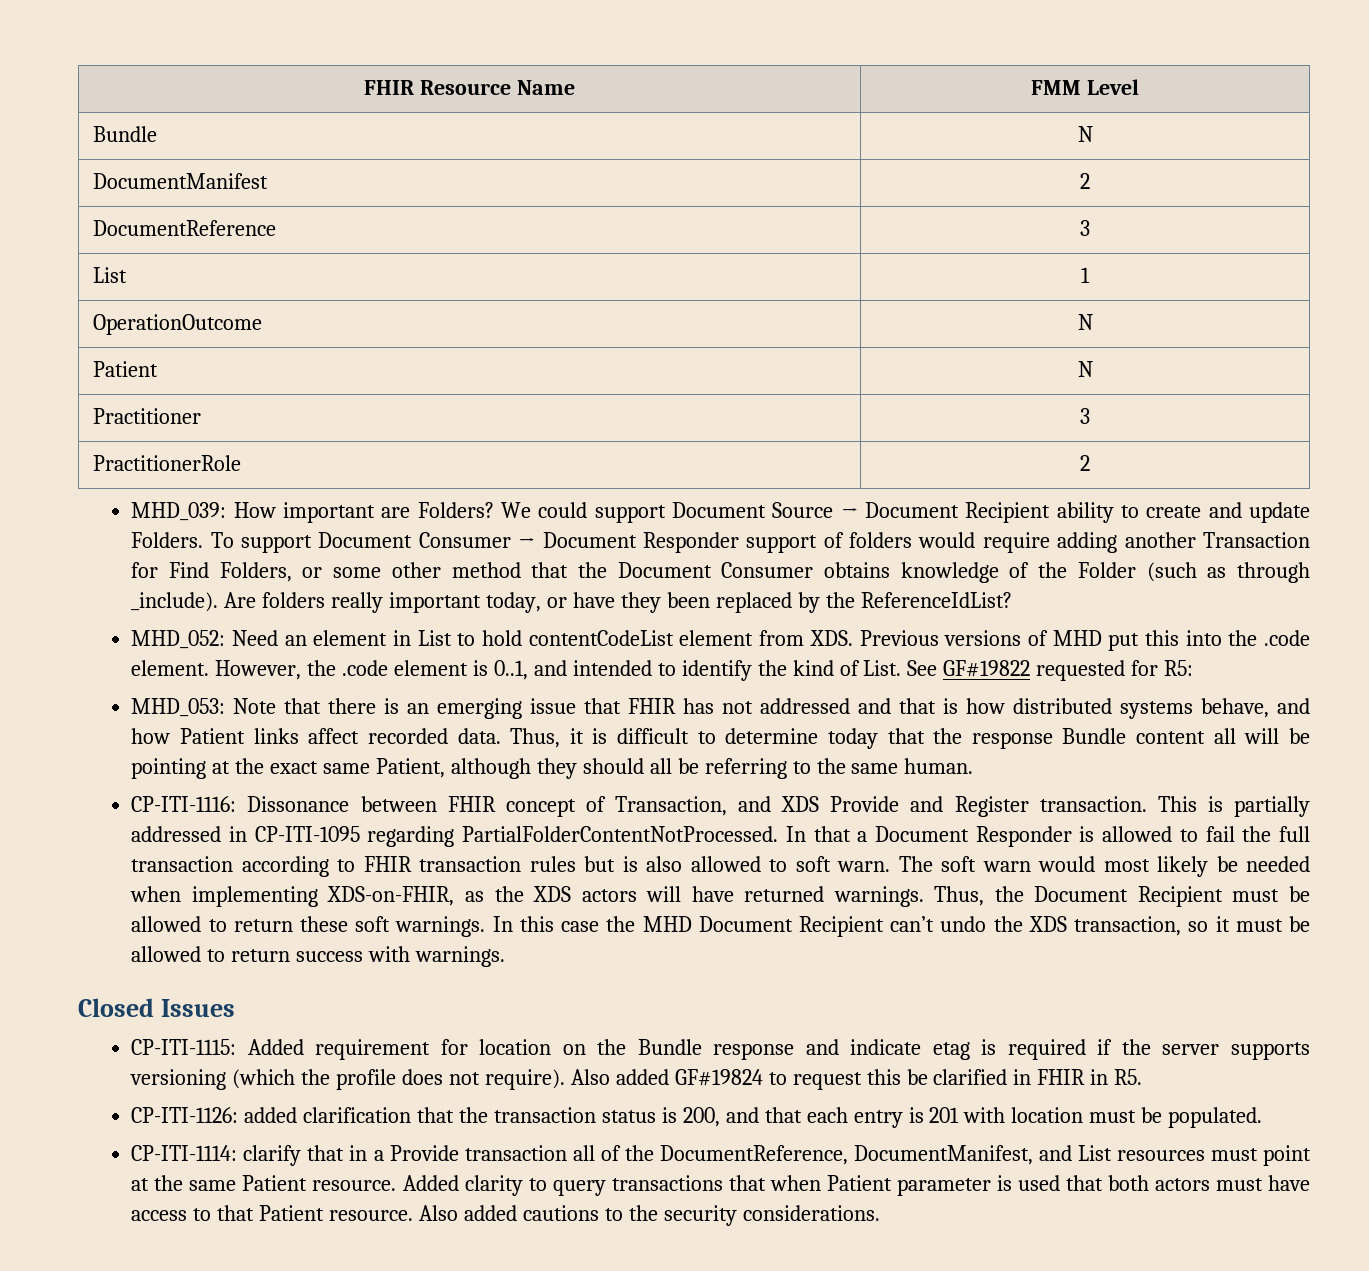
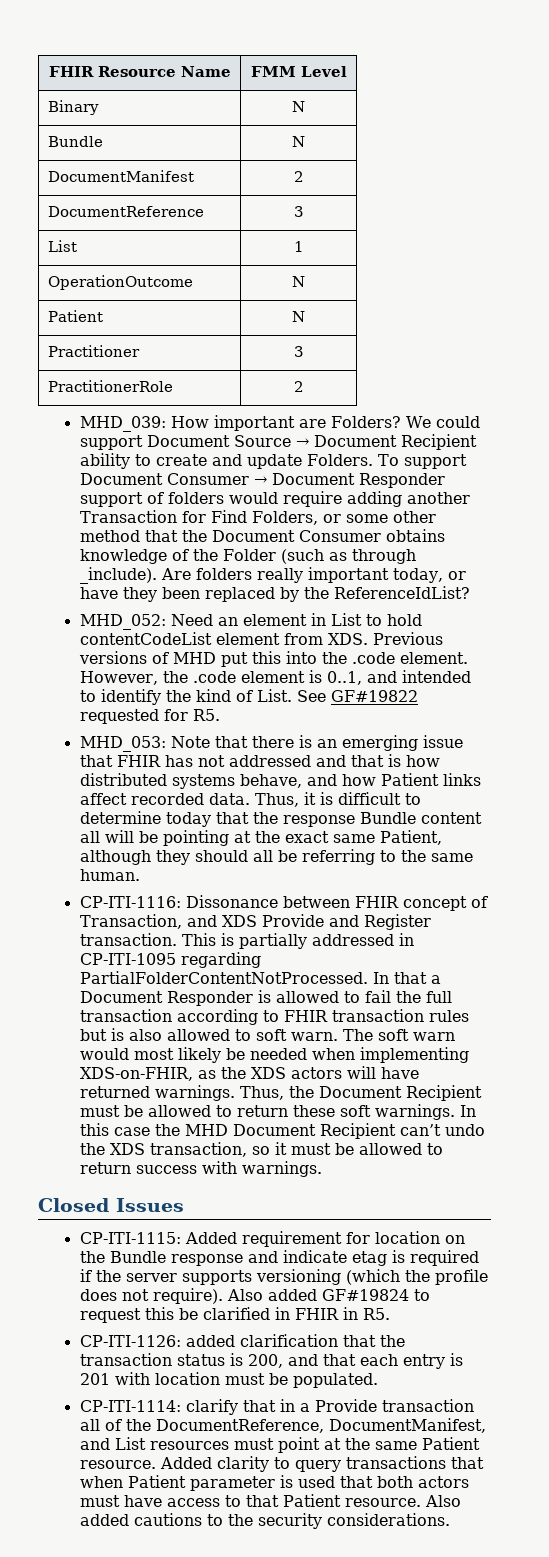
(1139, 87) none -> [47,100,99,115] [292,101,305,112] // Binary | N
[1164,660,1194,676] R5: -> [192,709,220,721] R5.

